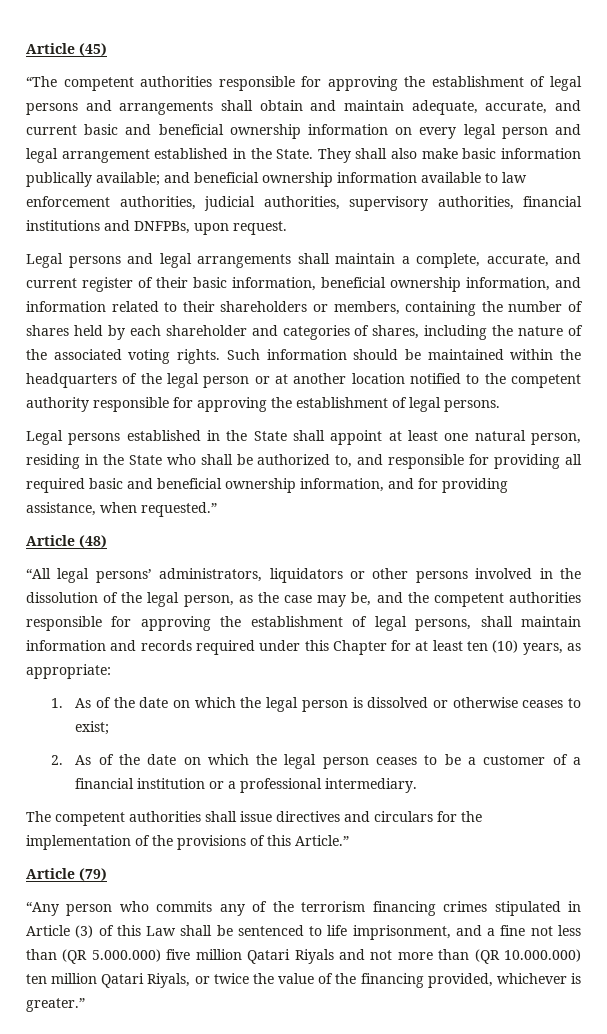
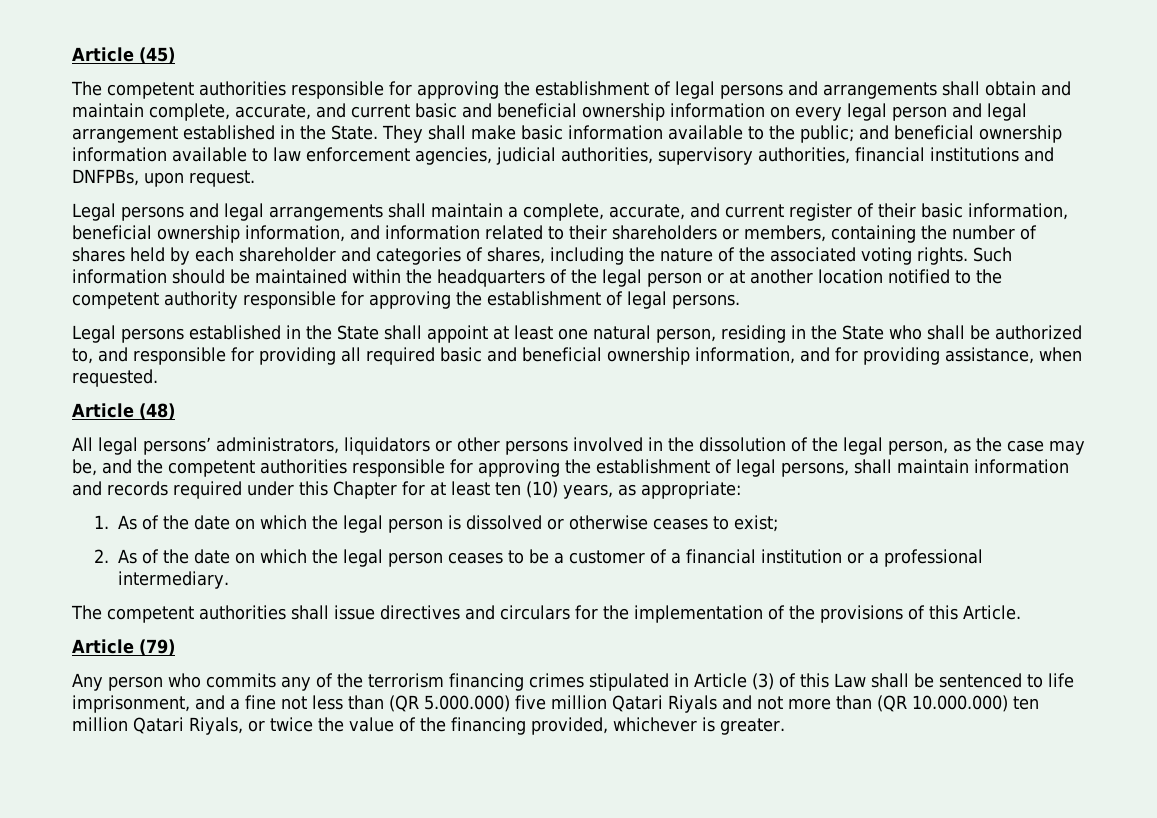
[26,76,57,87] “The -> [71,81,102,96] The
[411,100,478,115] adequate, -> [149,103,230,121] complete,
[391,148,418,159] also -> (466, 132) none
[26,172,160,187] publically available; -> [668,125,854,143] available to the public;
[119,196,196,210] authorities, -> [415,147,492,165] agencies,
[141,502,217,517] requested.” -> [72,369,158,387] requested.
[26,568,51,579] “All -> [72,437,93,451] All
[295,835,349,846] Article.” -> [963,605,1021,620] Article.
[26,901,59,916] “Any -> [72,673,103,691] Any
[26,998,85,1012] greater.” -> [720,718,785,735] greater.

